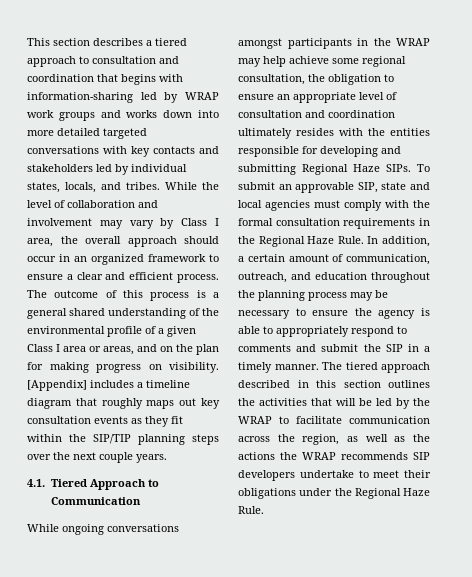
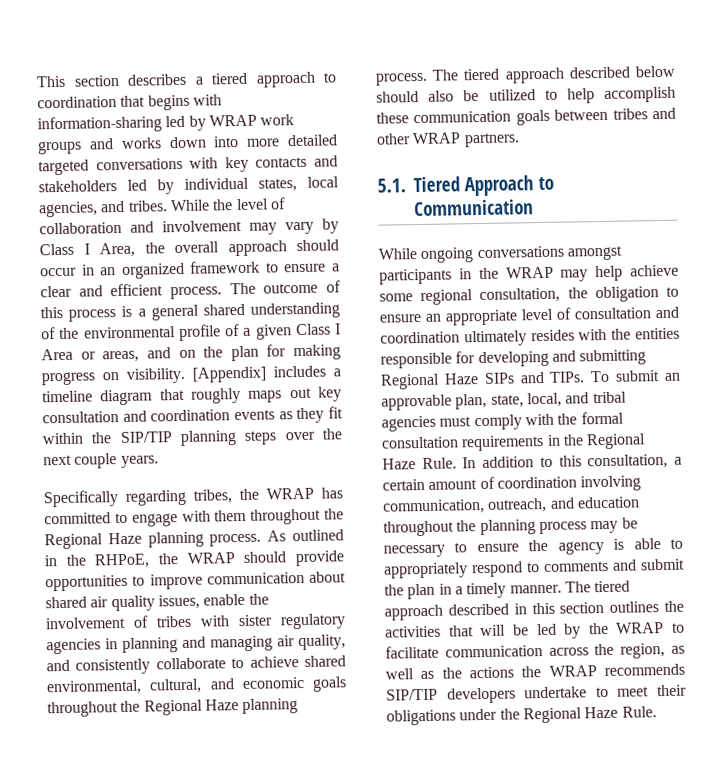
[92,56,179,64] consultation and -> (337, 77) none
[65,182,96,193] locals, -> [307,176,339,188] [38,201,98,218] local agencies,
[27,238,53,247] area, -> [99,242,135,258] Area,
[63,346,86,352] area -> [41,348,73,361] Area
(91, 420) none -> [122,409,231,422] and coordination
[27,479,45,487] 4.1. -> [43,487,343,508] [44,508,344,527] [44,529,344,550] [44,550,345,569] [45,571,346,592] [45,593,269,612] [45,613,346,630] [46,634,346,655] [46,655,347,675] [46,676,347,696] [47,698,299,718] [375,65,675,86] [376,86,676,104] [376,107,676,126] [376,132,520,148] [377,178,406,193] Specifically regarding tribes, the WRAP has committed to engage with them throughout the Regional Haze planning process. As outlined in the RHPoE, the WRAP should provide opportunities to improve communication about shared air quality issues, enable the involvement of tribes with sister regulatory agencies in planning and managing air quality, and consistently collaborate to achieve shared environmental, cultural, and economic goals throughout the Regional Haze planning process. The tiered approach described below should also be utilized to help accomplish these communication goals between tribes and other WRAP partners. // 5.1.
[386,164,411,172] SIPs. -> [483,371,586,384] SIPs and TIPs.
[357,182,430,193] [238,200,262,208] SIP, state and local -> [455,391,627,410] plan, state, local, and tribal
[382,236,430,247] addition, -> [482,453,669,470] addition to this consultation,
(344, 258) none -> [496,475,642,492] coordination involving
[385,344,403,352] SIP -> [407,583,436,600] plan
[413,452,430,460] SIP -> [386,688,438,701] SIP/TIP

